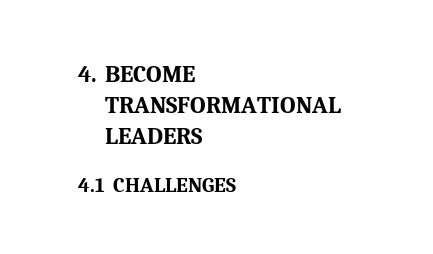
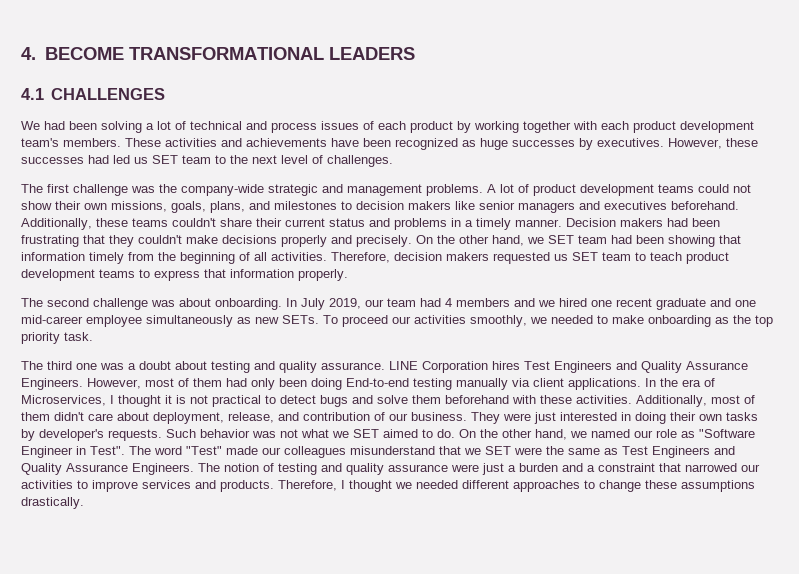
(236, 185) none -> [21,121,754,133] [21,138,758,150] [21,155,393,167] [21,184,751,196] [21,201,739,213] [21,218,720,230] [21,235,741,247] [21,252,729,264] [21,269,348,281] [21,298,756,310] [21,315,773,327] [21,332,93,344] [21,361,748,373] [21,378,715,390] [21,395,755,407] [21,412,758,424] [21,429,755,441] [21,446,735,458] [21,463,760,475] [21,480,755,492] [21,497,84,509] // We had been solving a lot of technical and process issues of each product by working together with each product development team's members. These activities and achievements have been recognized as huge successes by executives. However, these successes had led us SET team to the next level of challenges. // The first challenge was the company-wide strategic and management problems. A lot of product development teams could not show their own missions, goals, plans, and milestones to decision makers like senior managers and executives beforehand. Additionally, these teams couldn't share their current status and problems in a timely manner. Decision makers had been frustrating that they couldn't make decisions properly and precisely. On the other hand, we SET team had been showing that information timely from the beginning of all activities. Therefore, decision makers requested us SET team to teach product development teams to express that information properly. // The second challenge was about onboarding. In July 2019, our team had 4 members and we hired one recent graduate and one mid-career employee simultaneously as new SETs. To proceed our activities smoothly, we needed to make onboarding as the top priority task. // The third one was a doubt about testing and quality assurance. LINE Corporation hires Test Engineers and Quality Assurance Engineers. However, most of them had only been doing End-to-end testing manually via client applications. In the era of Microservices, I thought it is not practical to detect bugs and solve them beforehand with these activities. Additionally, most of them didn't care about deployment, release, and contribution of our business. They were just interested in doing their own tasks by developer's requests. Such behavior was not what we SET aimed to do. On the other hand, we named our role as "Software Engineer in Test". The word "Test" made our colleagues misunderstand that we SET were the same as Test Engineers and Quality Assurance Engineers. The notion of testing and quality assurance were just a burden and a constraint that narrowed our activities to improve services and products. Therefore, I thought we needed different approaches to change these assumptions drastically.

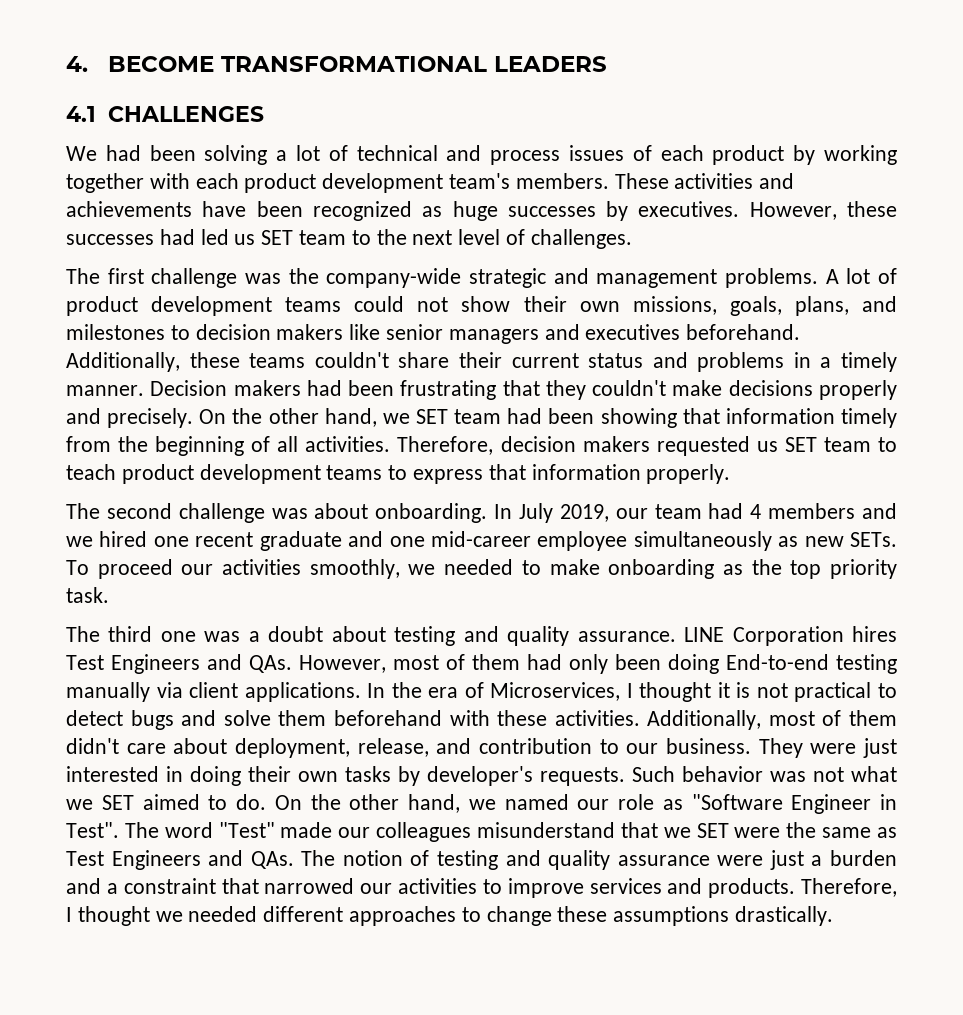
[641,361,748,373] [21,378,83,390] Quality Assurance Engineers. -> [249,655,292,673] QAs.
[374,412,385,421] of -> [599,739,619,754] to
[21,463,194,475] Quality Assurance Engineers. -> [250,851,294,869] QAs.

